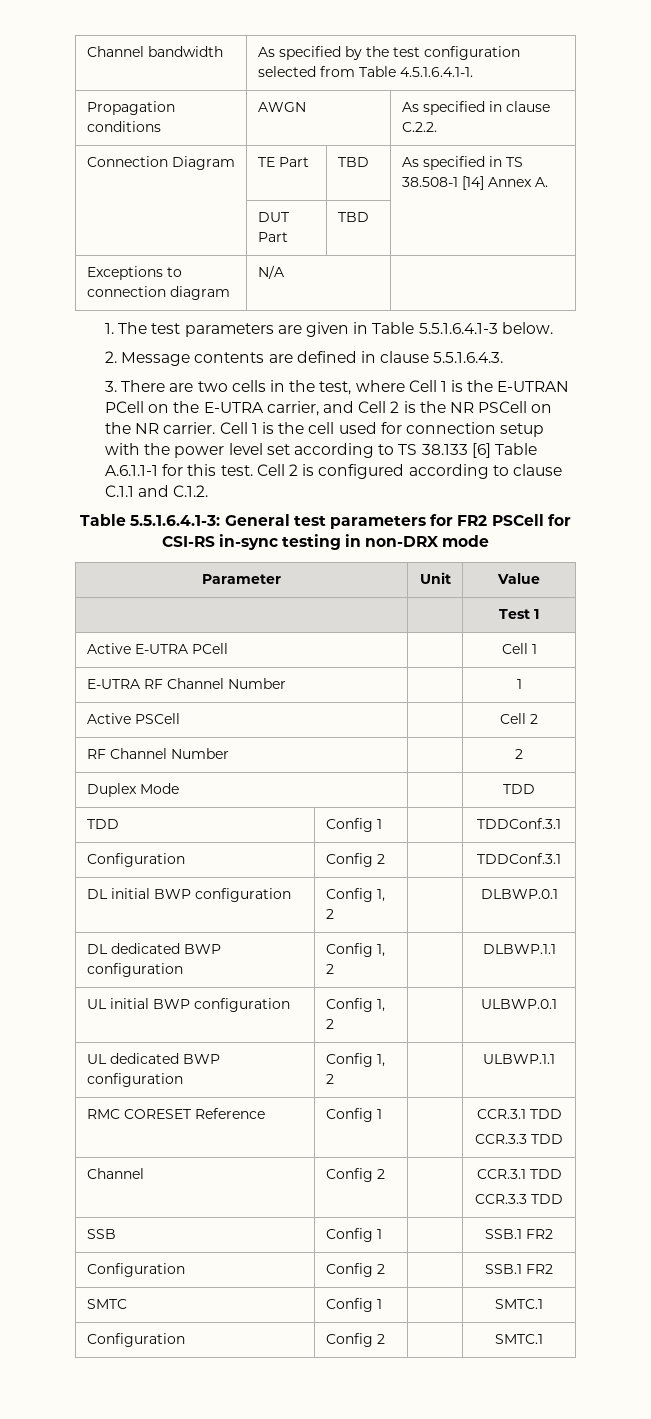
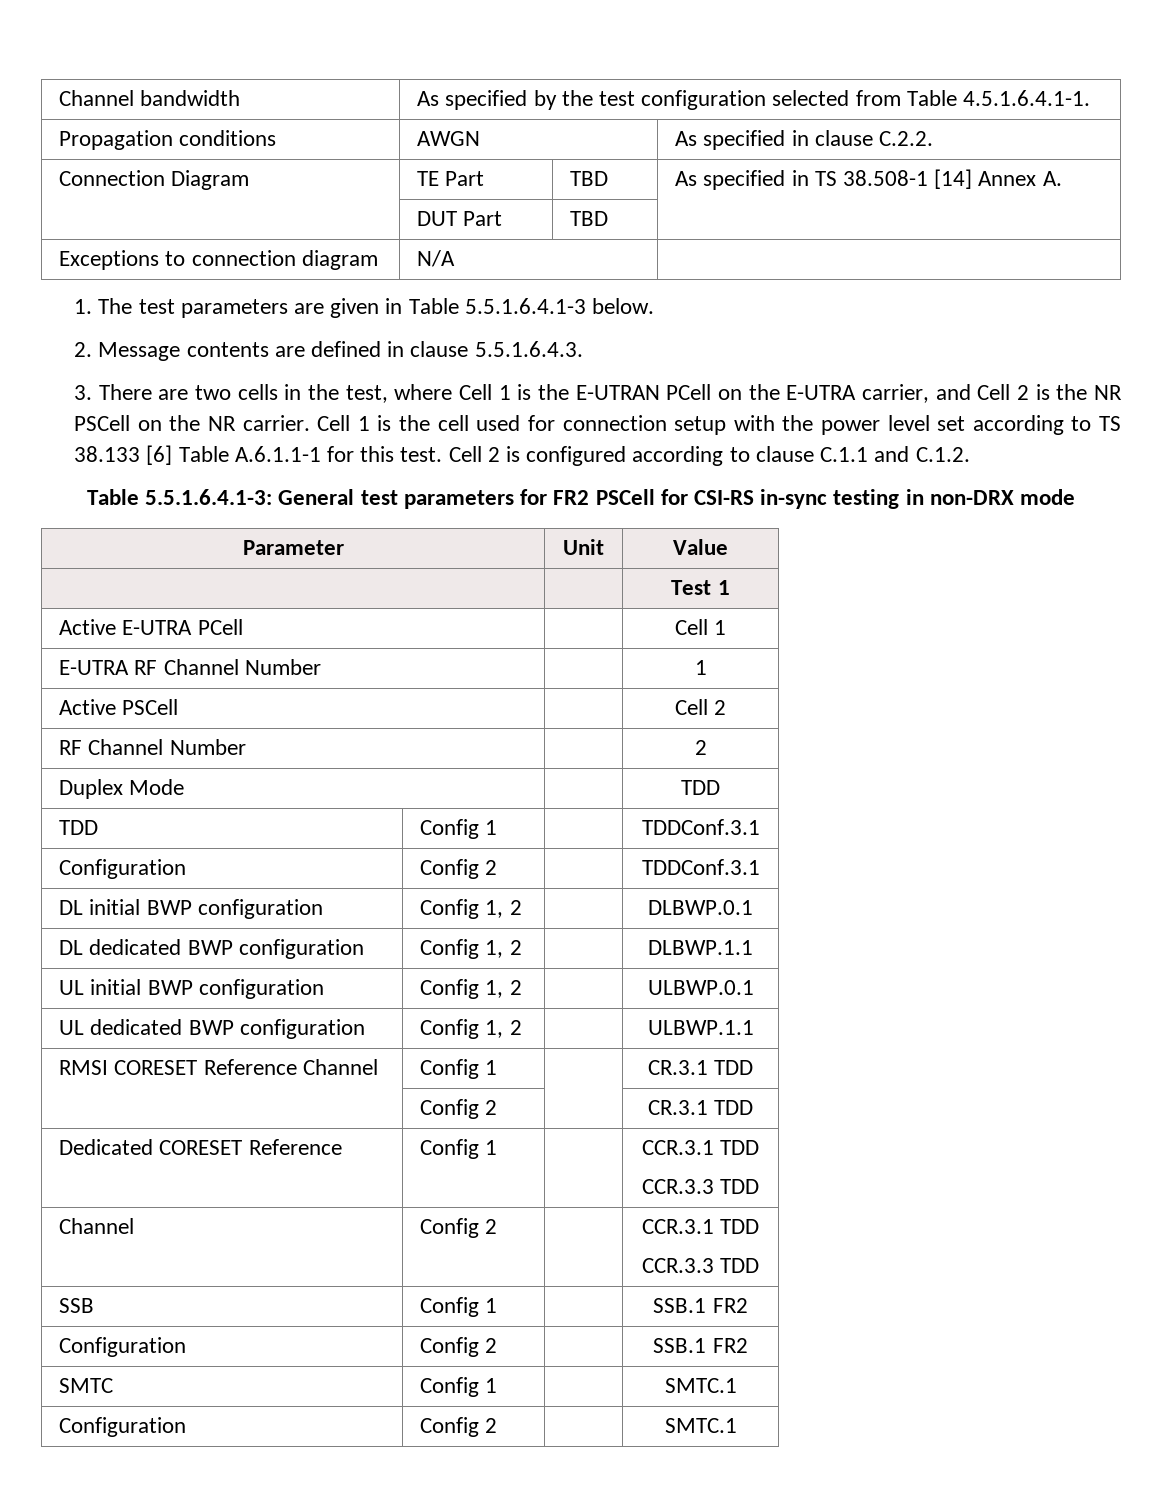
[86,1109,120,1119] RMC -> [59,1059,378,1075] [420,1059,498,1079] [647,1060,754,1075] [420,1099,498,1119] [647,1100,754,1115] [59,1139,154,1155] RMSI CORESET Reference Channel | Config 1 | | CR.3.1 TDD // | Config 2 | | CR.3.1 TDD // Dedicated

